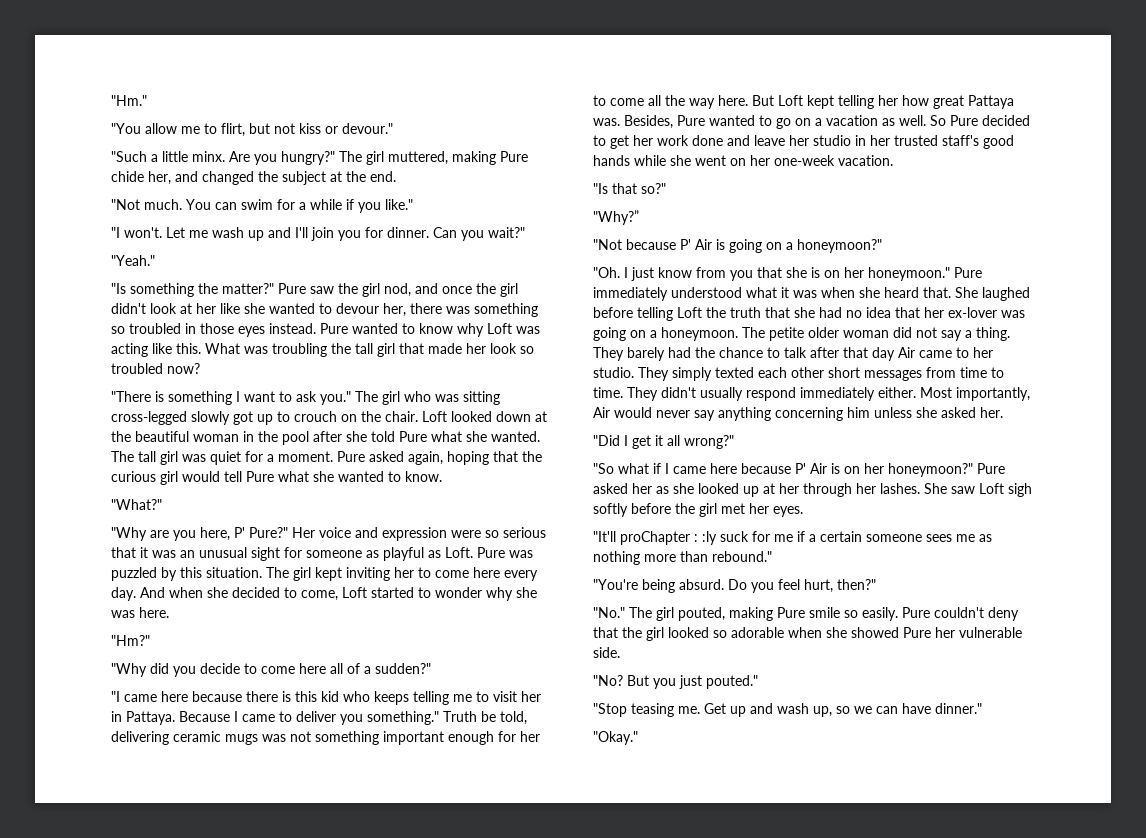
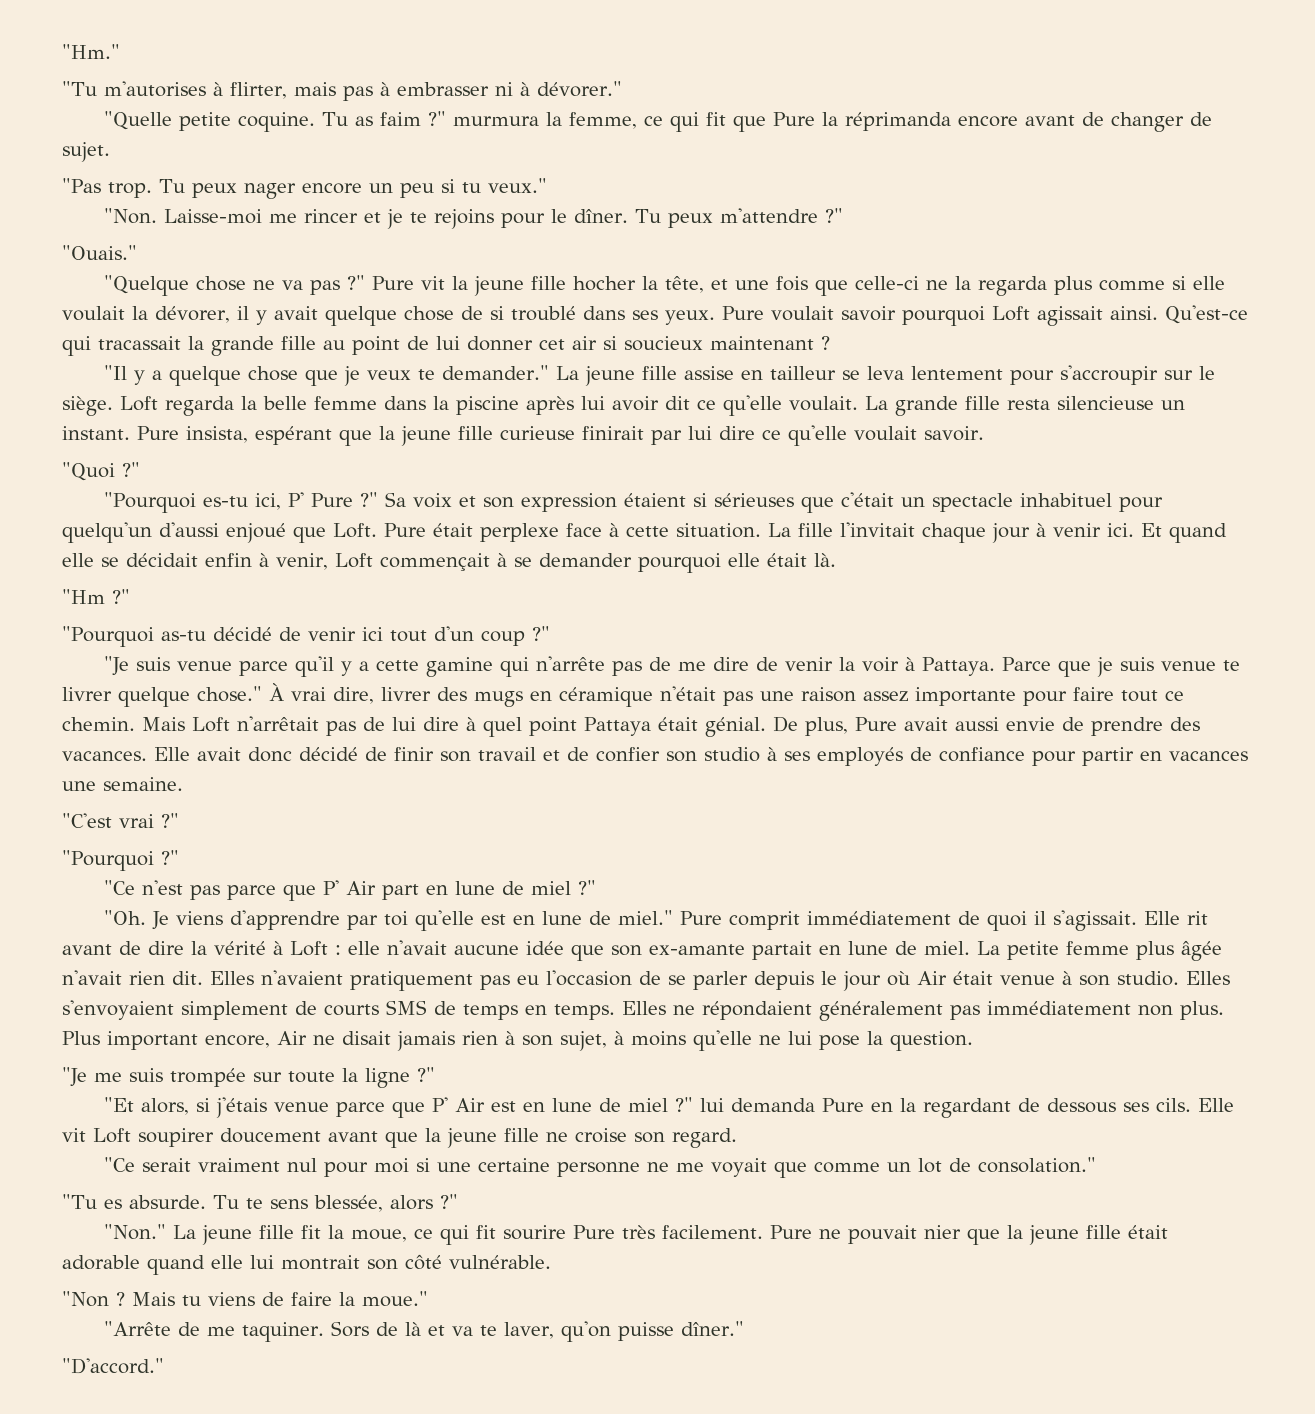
[111,123,393,137] [111,151,528,165] [111,171,396,185] [111,199,413,213] [111,227,525,241] [111,255,155,266] [111,283,518,297] [111,303,538,317] [111,323,540,337] [111,343,534,357] [111,363,200,374] [111,391,500,405] [111,411,547,425] [111,431,540,445] [111,451,542,465] [111,471,442,485] [111,499,162,510] [111,527,546,541] [111,547,533,561] [111,567,538,581] [111,587,537,601] [111,607,169,618] [111,635,150,646] [111,663,431,677] [111,691,541,705] [111,711,527,725] [111,731,540,745] [593,95,1014,109] [593,115,1030,129] [593,135,1014,149] [593,155,893,166] [593,183,666,194] [593,210,639,225] [593,239,882,253] [593,267,982,281] [593,287,1030,301] [593,307,1025,321] [593,327,1010,341] [593,347,993,361] [593,367,1004,381] [593,387,1030,401] [593,407,1003,421] [593,435,734,449] [593,463,1005,477] [593,483,1032,497] [593,503,803,517] [593,531,992,545] [593,551,772,565] [593,579,876,593] [593,607,1019,621] [593,627,1022,641] [593,647,620,658] [593,675,758,689] [593,703,982,717] [593,731,638,745] "You allow me to flirt, but not kiss or devour." // "Such a little minx. Are you hungry?" The girl muttered, making Pure chide her, and changed the subject at the end. // "Not much. You can swim for a while if you like." // "I won't. Let me wash up and I'll join you for dinner. Can you wait?" // "Yeah." // "Is something the matter?" Pure saw the girl nod, and once the girl didn't look at her like she wanted to devour her, there was something so troubled in those eyes instead. Pure wanted to know why Loft was acting like this. What was troubling the tall girl that made her look so troubled now? // "There is something I want to ask you." The girl who was sitting cross-legged slowly got up to crouch on the chair. Loft looked down at the beautiful woman in the pool after she told Pure what she wanted. The tall girl was quiet for a moment. Pure asked again, hoping that the curious girl would tell Pure what she wanted to know. // "What?" // "Why are you here, P' Pure?" Her voice and expression were so serious that it was an unusual sight for someone as playful as Loft. Pure was puzzled by this situation. The girl kept inviting her to come here every day. And when she decided to come, Loft started to wonder why she was here. // "Hm?" // "Why did you decide to come here all of a sudden?" // "I came here because there is this kid who keeps telling me to visit her in Pattaya. Because I came to deliver you something." Truth be told, delivering ceramic mugs was not something important enough for her to come all the way here. But Loft kept telling her how great Pattaya was. Besides, Pure wanted to go on a vacation as well. So Pure decided to get her work done and leave her studio in her trusted staff's good hands while she went on her one-week vacation. // "Is that so?" // "Why?” // "Not because P' Air is going on a honeymoon?" // "Oh. I just know from you that she is on her honeymoon." Pure immediately understood what it was when she heard that. She laughed before telling Loft the truth that she had no idea that her ex-lover was going on a honeymoon. The petite older woman did not say a thing. They barely had the chance to talk after that day Air came to her studio. They simply texted each other short messages from time to time. They didn't usually respond immediately either. Most importantly, Air would never say anything concerning him unless she asked her. // "Did I get it all wrong?" // "So what if I came here because P' Air is on her honeymoon?" Pure asked her as she looked up at her through her lashes. She saw Loft sigh softly before the girl met her eyes. // "It'll proChapter : :ly suck for me if a certain someone sees me as nothing more than rebound." // "You're being absurd. Do you feel hurt, then?" // "No." The girl pouted, making Pure smile so easily. Pure couldn't deny that the girl looked so adorable when she showed Pure her vulnerable side. // "No? But you just pouted." // "Stop teasing me. Get up and wash up, so we can have dinner." // "Okay." -> [62,81,622,101] [104,111,1213,132] [62,142,110,162] [62,178,547,199] [104,208,844,229] [62,245,137,260] [104,275,1226,296] [62,305,1248,326] [62,336,830,356] [104,365,1216,386] [62,395,1185,416] [62,425,984,446] [62,462,140,481] [104,492,1164,513] [62,522,1227,543] [62,553,836,573] [62,589,130,604] [62,626,550,647] [104,656,1241,677] [62,683,1184,707] [62,716,1200,737] [62,747,1248,766] [62,777,183,791] [62,813,179,828] [62,850,179,871] [104,880,597,901] [104,910,1209,931] [62,940,1222,961] [62,970,1230,991] [62,1000,1224,1021] [62,1030,973,1051] [62,1067,435,1088] [104,1097,1235,1118] [62,1128,737,1148] [104,1157,1097,1178] [62,1194,458,1212] [104,1224,1169,1245] [62,1254,551,1275] [62,1291,428,1307] [104,1321,745,1342] [62,1358,164,1374] "Tu m'autorises à flirter, mais pas à embrasser ni à dévorer." // "Quelle petite coquine. Tu as faim ?" murmura la femme, ce qui fit que Pure la réprimanda encore avant de changer de sujet. // "Pas trop. Tu peux nager encore un peu si tu veux." // "Non. Laisse-moi me rincer et je te rejoins pour le dîner. Tu peux m'attendre ?" // "Ouais." // "Quelque chose ne va pas ?" Pure vit la jeune fille hocher la tête, et une fois que celle-ci ne la regarda plus comme si elle voulait la dévorer, il y avait quelque chose de si troublé dans ses yeux. Pure voulait savoir pourquoi Loft agissait ainsi. Qu'est-ce qui tracassait la grande fille au point de lui donner cet air si soucieux maintenant ? // "Il y a quelque chose que je veux te demander." La jeune fille assise en tailleur se leva lentement pour s'accroupir sur le siège. Loft regarda la belle femme dans la piscine après lui avoir dit ce qu'elle voulait. La grande fille resta silencieuse un instant. Pure insista, espérant que la jeune fille curieuse finirait par lui dire ce qu'elle voulait savoir. // "Quoi ?" // "Pourquoi es-tu ici, P' Pure ?" Sa voix et son expression étaient si sérieuses que c'était un spectacle inhabituel pour quelqu'un d'aussi enjoué que Loft. Pure était perplexe face à cette situation. La fille l'invitait chaque jour à venir ici. Et quand elle se décidait enfin à venir, Loft commençait à se demander pourquoi elle était là. // "Hm ?" // "Pourquoi as-tu décidé de venir ici tout d'un coup ?" // "Je suis venue parce qu'il y a cette gamine qui n'arrête pas de me dire de venir la voir à Pattaya. Parce que je suis venue te livrer quelque chose." À vrai dire, livrer des mugs en céramique n'était pas une raison assez importante pour faire tout ce chemin. Mais Loft n'arrêtait pas de lui dire à quel point Pattaya était génial. De plus, Pure avait aussi envie de prendre des vacances. Elle avait donc décidé de finir son travail et de confier son studio à ses employés de confiance pour partir en vacances une semaine. // "C'est vrai ?" // "Pourquoi ?" // "Ce n'est pas parce que P' Air part en lune de miel ?" // "Oh. Je viens d'apprendre par toi qu'elle est en lune de miel." Pure comprit immédiatement de quoi il s'agissait. Elle rit avant de dire la vérité à Loft : elle n'avait aucune idée que son ex-amante partait en lune de miel. La petite femme plus âgée n'avait rien dit. Elles n'avaient pratiquement pas eu l'occasion de se parler depuis le jour où Air était venue à son studio. Elles s'envoyaient simplement de courts SMS de temps en temps. Elles ne répondaient généralement pas immédiatement non plus. Plus important encore, Air ne disait jamais rien à son sujet, à moins qu'elle ne lui pose la question. // "Je me suis trompée sur toute la ligne ?" // "Et alors, si j'étais venue parce que P' Air est en lune de miel ?" lui demanda Pure en la regardant de dessous ses cils. Elle vit Loft soupirer doucement avant que la jeune fille ne croise son regard. // "Ce serait vraiment nul pour moi si une certaine personne ne me voyait que comme un lot de consolation." // "Tu es absurde. Tu te sens blessée, alors ?" // "Non." La jeune fille fit la moue, ce qui fit sourire Pure très facilement. Pure ne pouvait nier que la jeune fille était adorable quand elle lui montrait son côté vulnérable. // "Non ? Mais tu viens de faire la moue." // "Arrête de me taquiner. Sors de là et va te laver, qu'on puisse dîner." // "D'accord."

